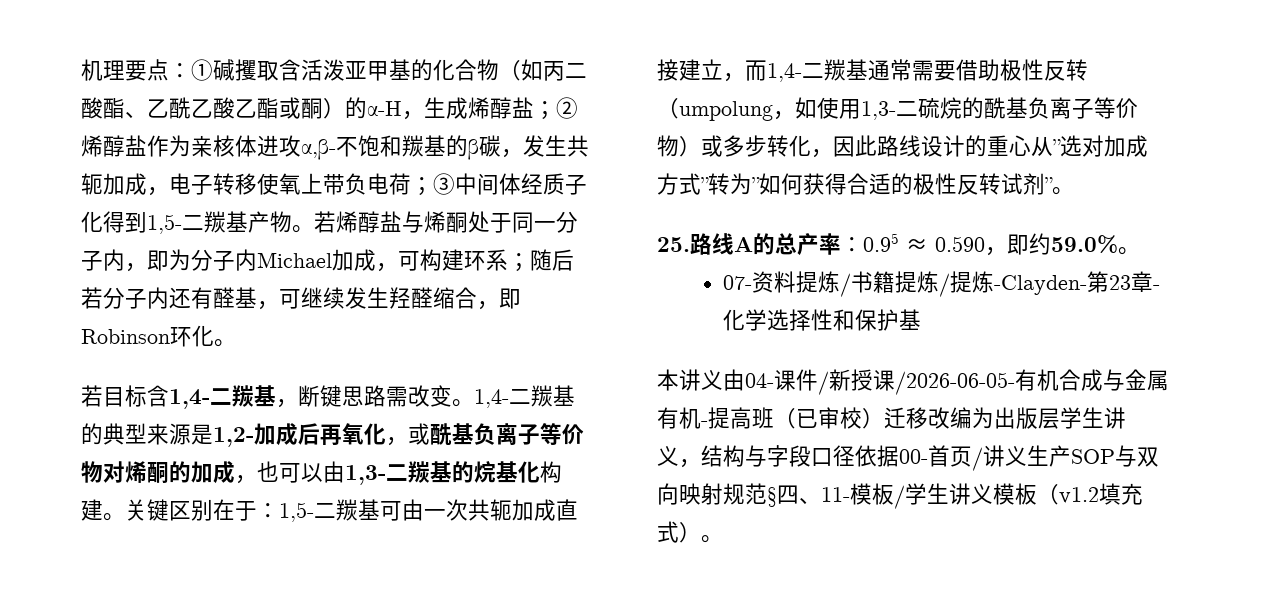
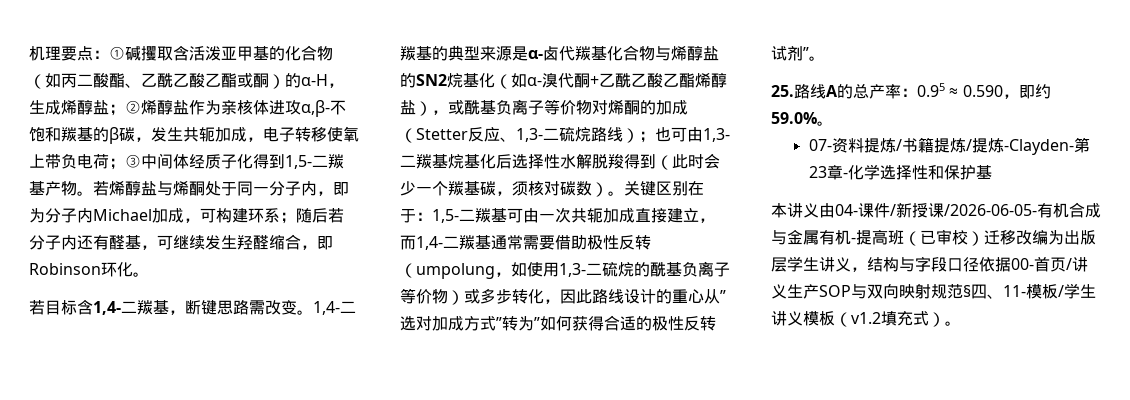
[213,423,386,447] 1,2-加成后再氧化 -> [528,45,719,61] [400,72,727,89] [400,100,432,116] α-卤代羰基化合物与烯醇盐的SN2烷基化（如α-溴代酮+乙酰乙酸乙酯烯醇盐）
[235,461,562,485] [81,499,103,521] ，也可以由1,3-二羰基的烷基化构建 -> [400,127,730,143] [400,153,720,170] [400,181,608,197] （Stetter反应、1,3-二硫烷路线）；也可由1,3-二羰基烷基化后选择性水解脱羧得到（此时会少一个羰基碳，须核对碳数）

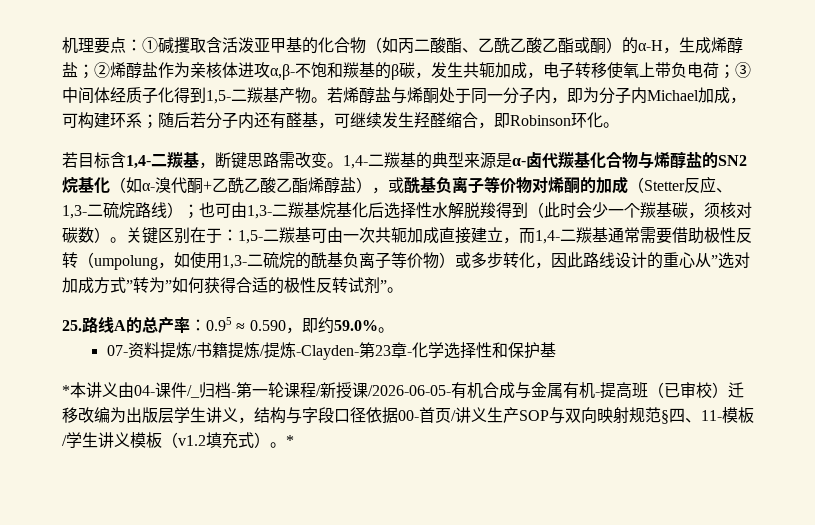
(992, 172) none -> [62,385,70,396] *
(890, 210) none -> [187,382,316,398] /_归档-第一轮课程
(961, 323) none -> [286,435,294,446] *

